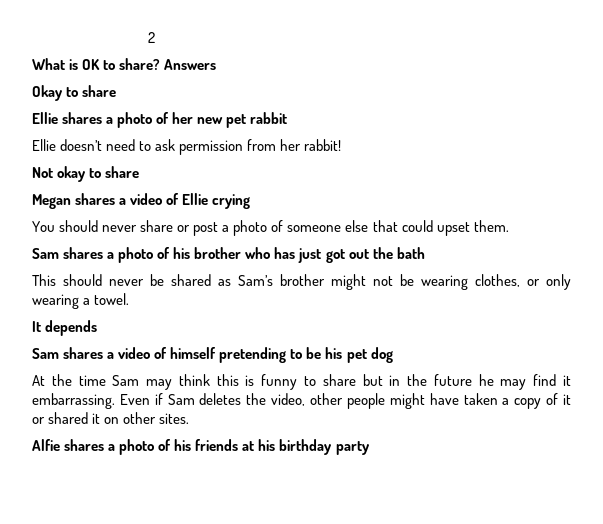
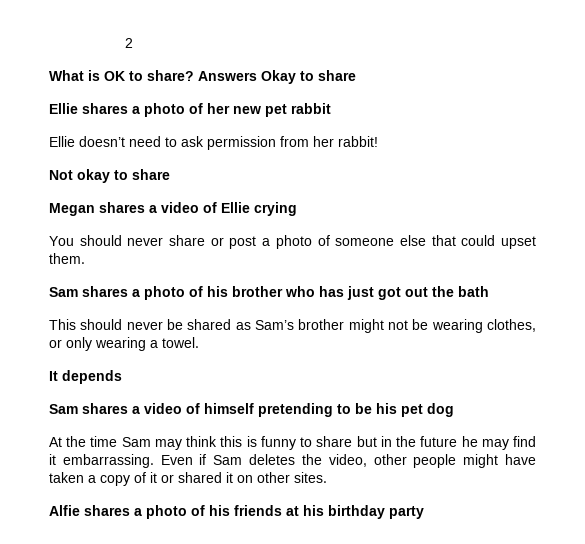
(217, 64) // -> (257, 76) none

